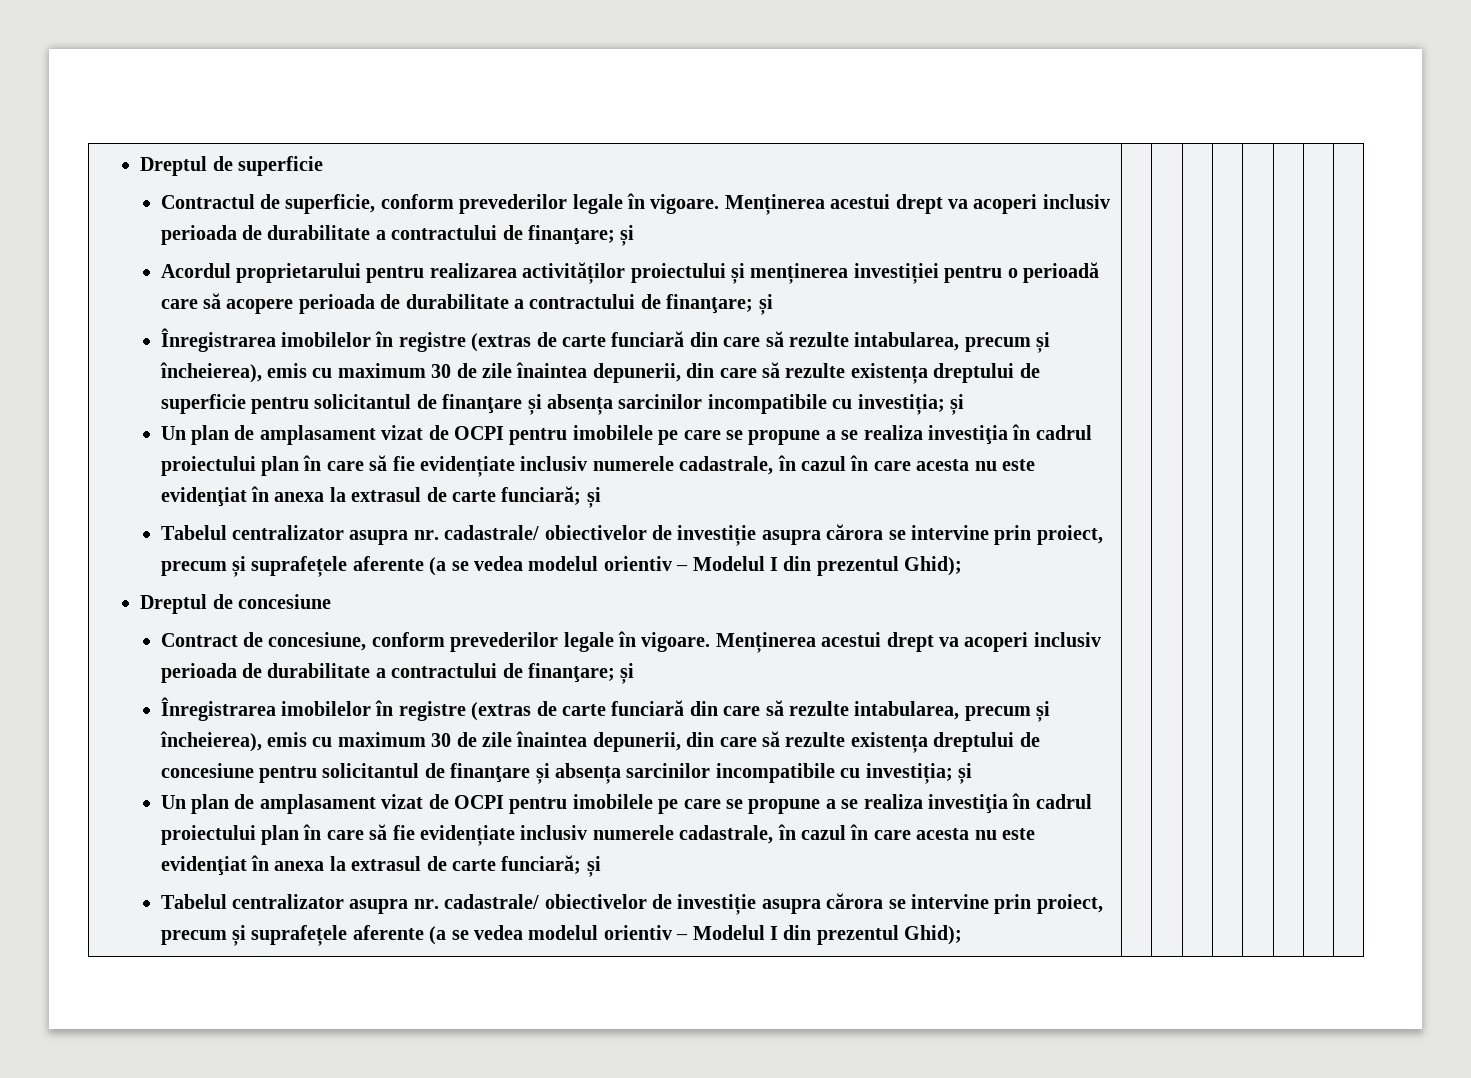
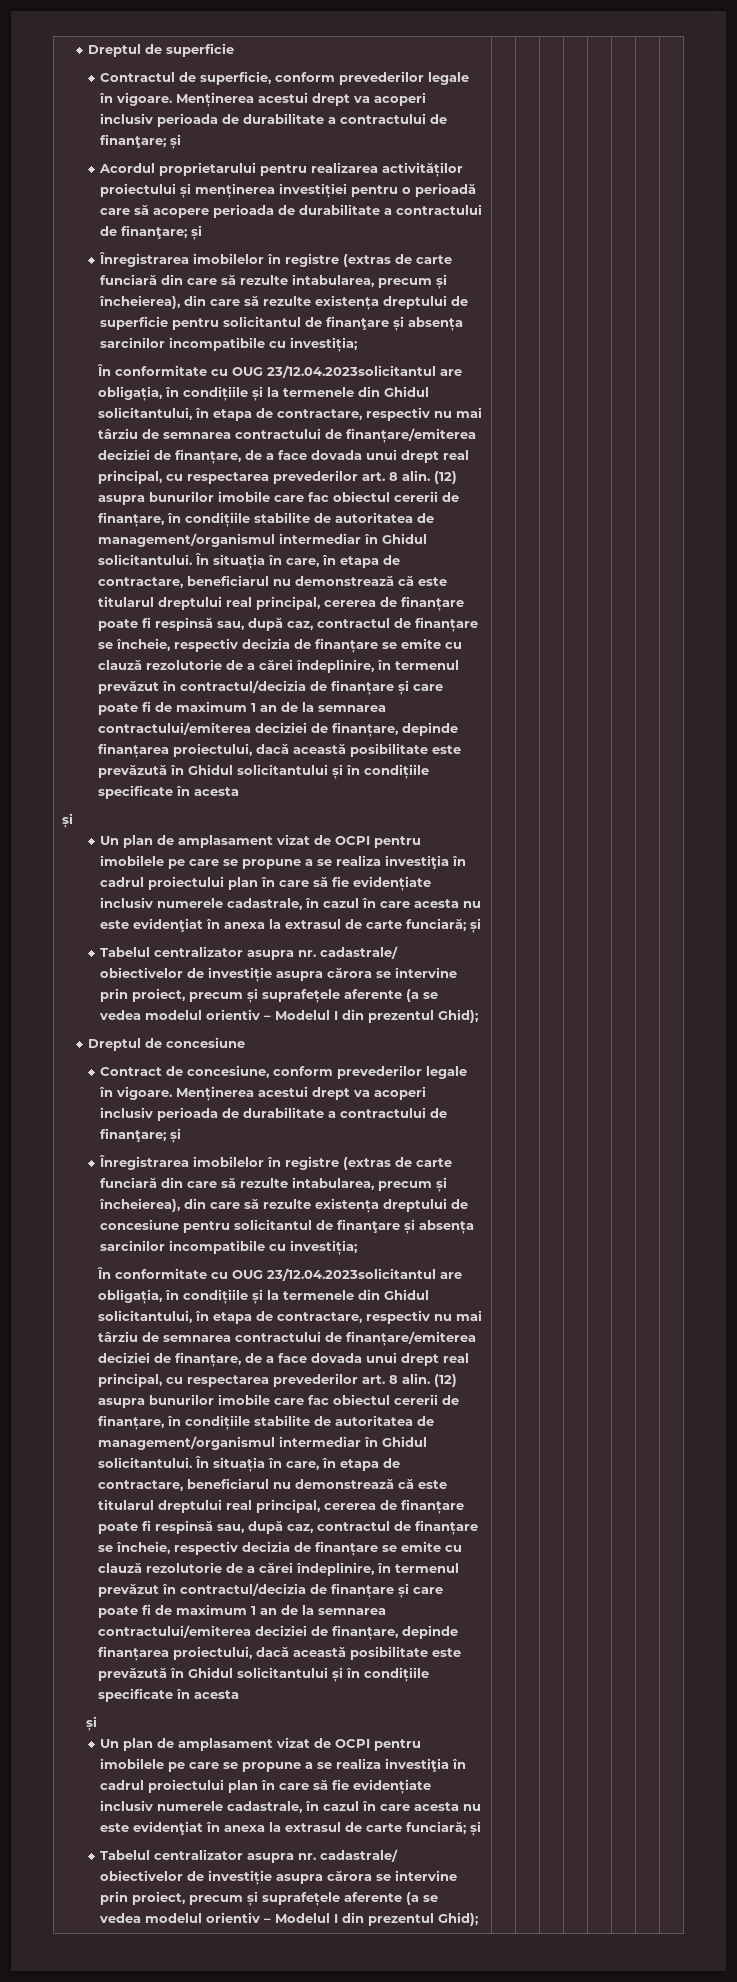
[267,362,681,383] emis cu maximum 30 de zile înaintea depunerii, -> (181, 302) none
(945, 404) none -> [97,364,463,378] [98,386,430,401] [98,407,483,421] [98,428,477,443] [98,449,470,464] [98,470,458,484] [98,491,460,505] [98,512,435,527] [98,533,428,547] [98,553,401,569] [98,575,448,588] [98,596,465,611] [98,617,479,632] [98,638,463,653] [98,659,460,673] [98,680,444,695] [98,701,387,715] [98,722,459,737] [98,743,462,758] [98,764,430,779] [98,785,240,799] // În conformitate cu OUG 23/12.04.2023solicitantul are obligația, în condițiile și la termenele din Ghidul solicitantului, în etapa de contractare, respectiv nu mai târziu de semnarea contractului de finanțare/emiterea deciziei de finanțare, de a face dovada unui drept real principal, cu respectarea prevederilor art. 8 alin. (12) asupra bunurilor imobile care fac obiectul cererii de finanțare, în condițiile stabilite de autoritatea de management/organismul intermediar în Ghidul solicitantului. În situația în care, în etapa de contractare, beneficiarul nu demonstrează că este titularul dreptului real principal, cererea de finanțare poate fi respinsă sau, după caz, contractul de finanțare se încheie, respectiv decizia de finanțare se emite cu clauză rezolutorie de a cărei îndeplinire, în termenul prevăzut în contractul/decizia de finanțare și care poate fi de maximum 1 an de la semnarea contractului/emiterea deciziei de finanțare, depinde finanțarea proiectului, dacă această posibilitate este prevăzută în Ghidul solicitantului și în condițiile specificate în acesta //
[267,731,681,752] emis cu maximum 30 de zile înaintea depunerii, -> (181, 1205) none
(953, 773) none -> [97,1267,463,1281] [98,1289,430,1304] [98,1310,483,1324] [98,1331,477,1346] [98,1352,470,1367] [98,1373,458,1387] [98,1394,460,1408] [98,1415,435,1430] [98,1436,428,1450] [98,1456,401,1472] [98,1478,448,1491] [98,1499,465,1514] [98,1520,479,1535] [98,1541,463,1556] [98,1562,460,1576] [98,1583,444,1598] [98,1604,387,1618] [98,1625,459,1640] [98,1646,462,1661] [98,1667,430,1682] [98,1688,240,1702] // În conformitate cu OUG 23/12.04.2023solicitantul are obligația, în condițiile și la termenele din Ghidul solicitantului, în etapa de contractare, respectiv nu mai târziu de semnarea contractului de finanțare/emiterea deciziei de finanțare, de a face dovada unui drept real principal, cu respectarea prevederilor art. 8 alin. (12) asupra bunurilor imobile care fac obiectul cererii de finanțare, în condițiile stabilite de autoritatea de management/organismul intermediar în Ghidul solicitantului. În situația în care, în etapa de contractare, beneficiarul nu demonstrează că este titularul dreptului real principal, cererea de finanțare poate fi respinsă sau, după caz, contractul de finanțare se încheie, respectiv decizia de finanțare se emite cu clauză rezolutorie de a cărei îndeplinire, în termenul prevăzut în contractul/decizia de finanțare și care poate fi de maximum 1 an de la semnarea contractului/emiterea deciziei de finanțare, depinde finanțarea proiectului, dacă această posibilitate este prevăzută în Ghidul solicitantului și în condițiile specificate în acesta //

